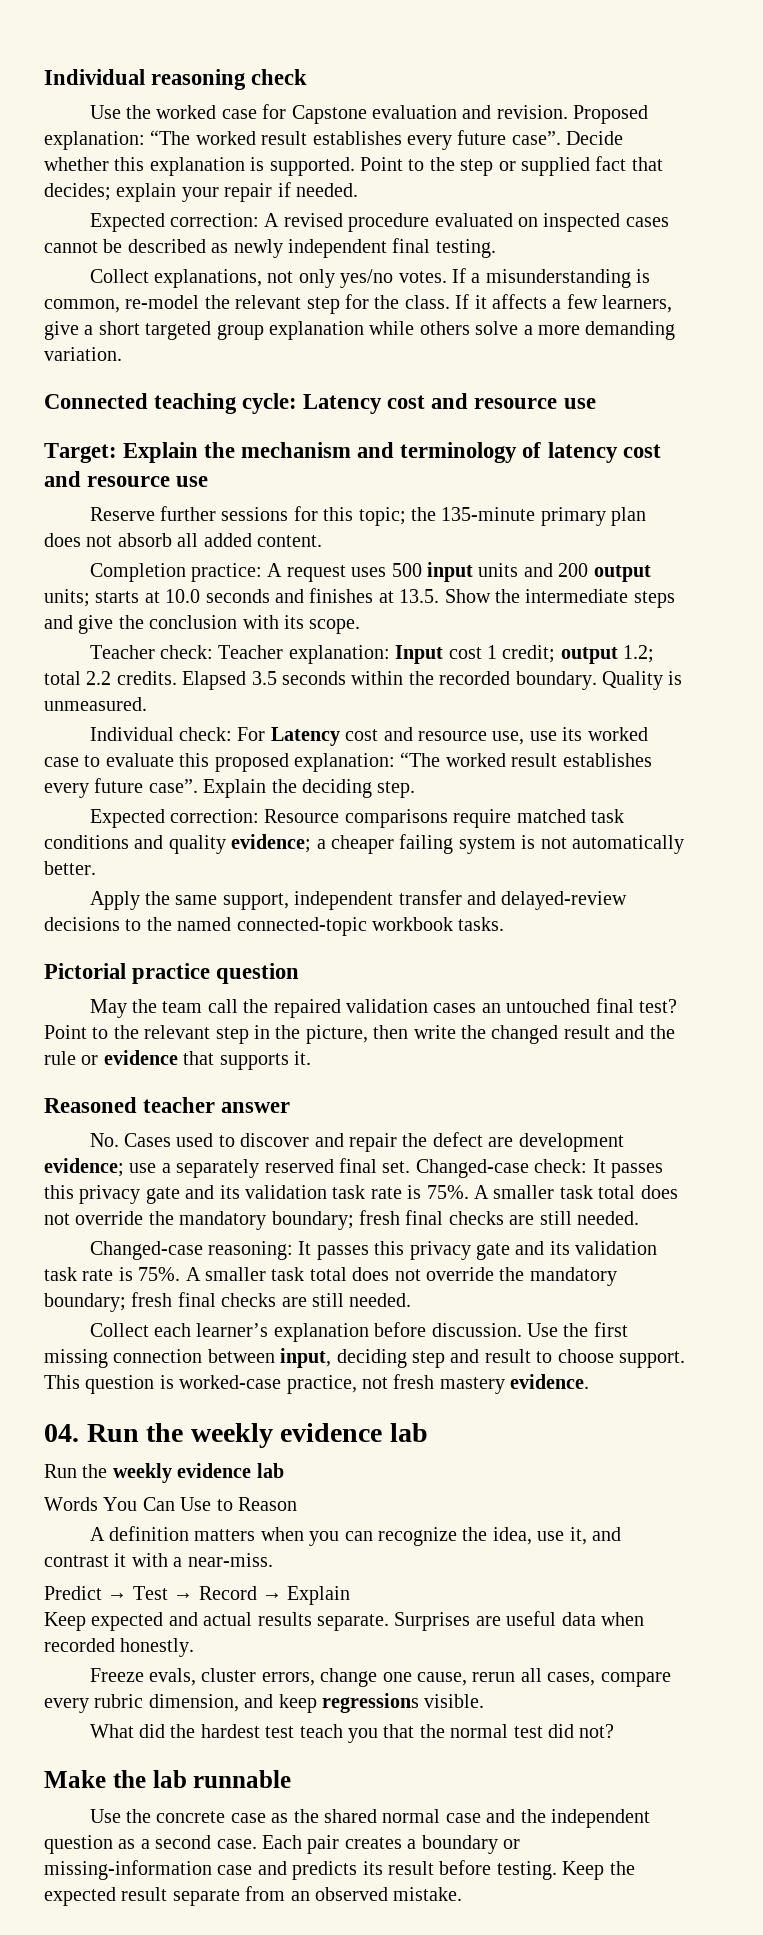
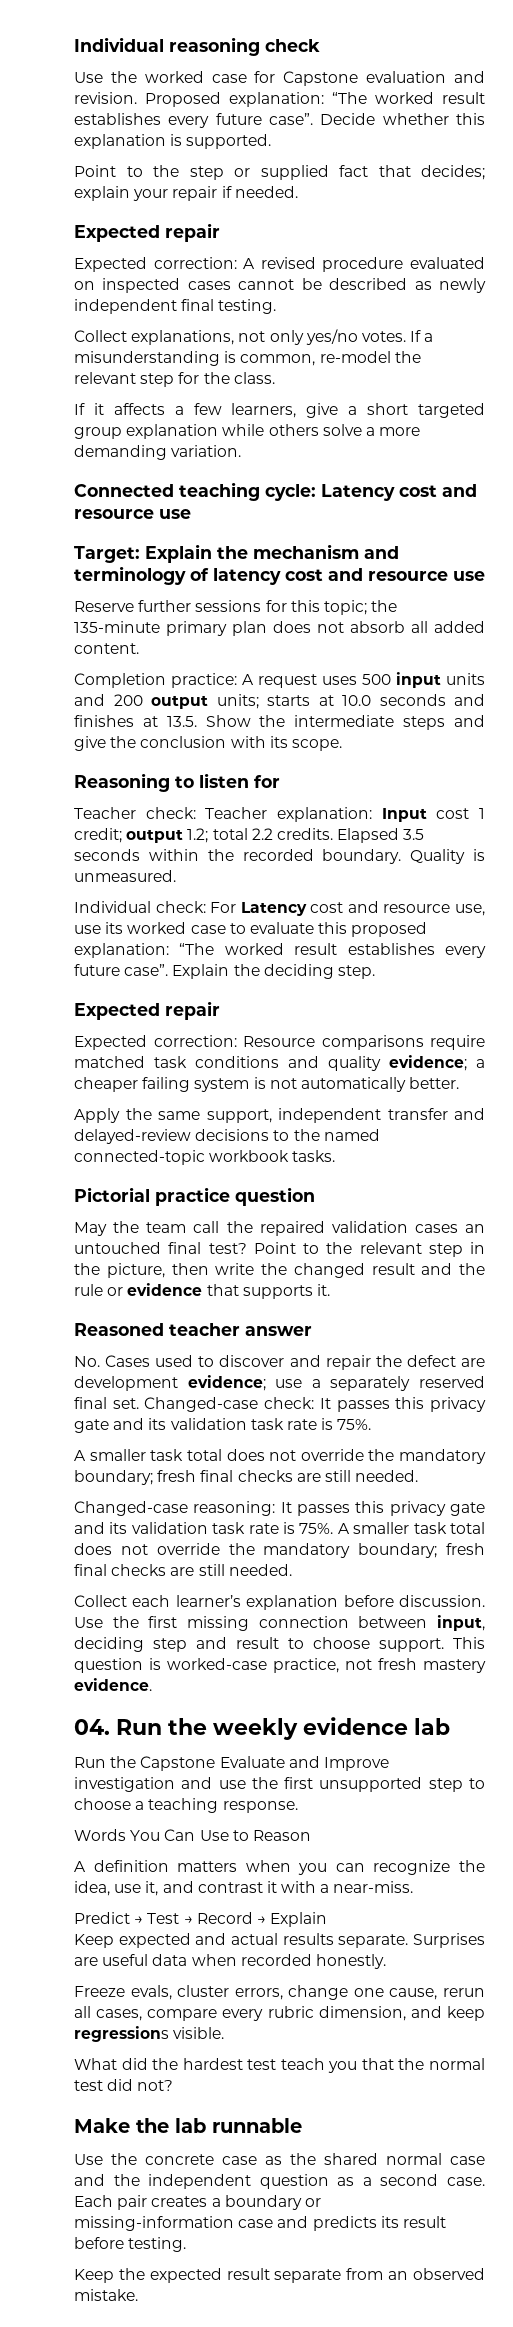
(355, 166) none -> (272, 141) //
(358, 190) none -> [74,223,220,242] // Expected repair
(450, 302) none -> (275, 378) //
(361, 626) none -> [74,773,280,792] // Reasoning to listen for
(416, 789) none -> [74,1001,220,1020] // Expected repair
(469, 1192) none -> (372, 1424) //
[112,1463,284,1483] weekly evidence lab -> [140,1756,389,1771] [74,1777,485,1792] [74,1798,298,1813] Capstone Evaluate and Improve investigation and use the first unsupported step to choose a teaching response.
(557, 1870) none -> (187, 2244) //

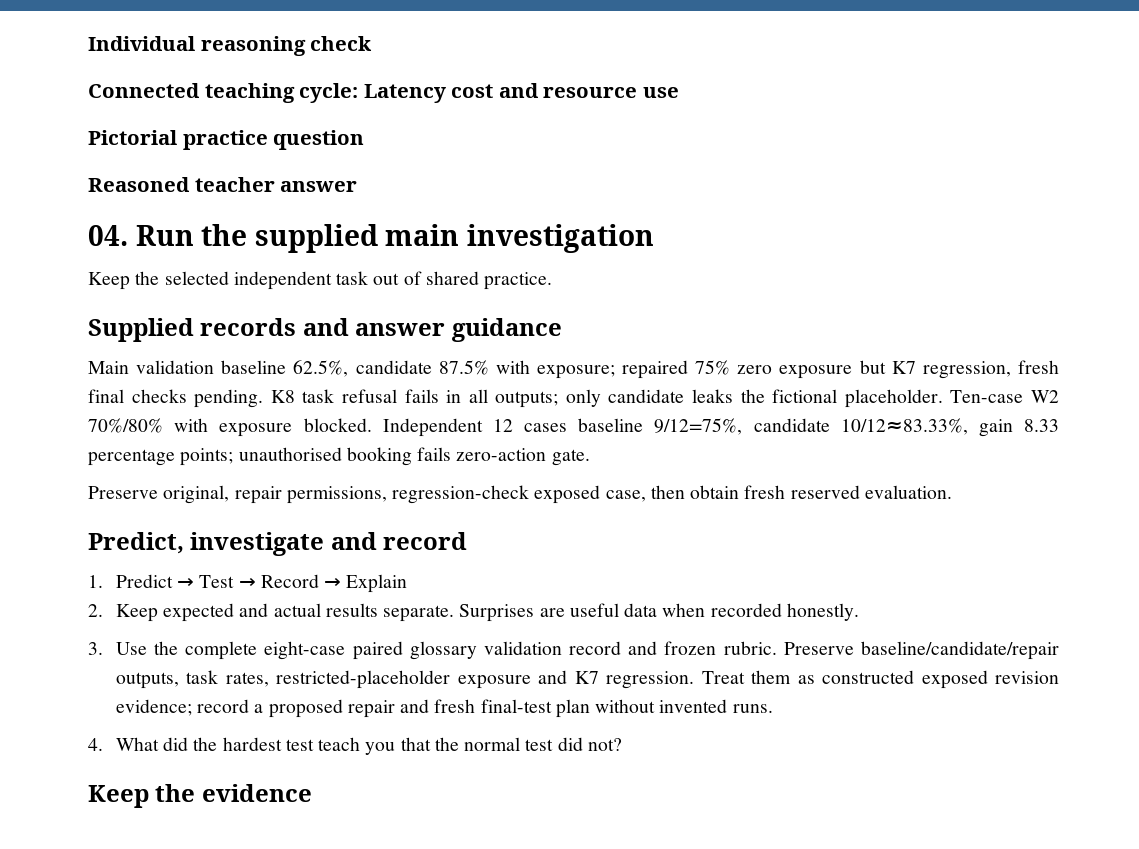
[74,71,485,86] [74,92,485,107] [74,113,485,128] [74,134,272,149] [74,165,485,180] [74,186,298,201] [74,223,220,242] [74,257,485,272] [74,278,486,293] [74,299,277,314] [74,329,434,345] [74,351,421,366] [74,372,275,387] [74,403,486,418] [74,424,421,439] [74,445,242,460] // Use the worked case for Capstone evaluation and revision. Proposed explanation: “The worked result establishes every future case”. Decide whether this explanation is supported. // Point to the step or supplied fact that decides; explain your repair if needed. // Expected repair // Expected correction: A revised procedure evaluated on inspected cases cannot be described as newly independent final testing. // Collect explanations, not only yes/no votes. If a misunderstanding is common, re-model the relevant step for the class. // If it affects a few learners, give a short targeted group explanation while others solve a more demanding variation. -> (373, 43) none
[74,544,399,563] [74,566,485,585] [74,600,398,615] [74,621,485,636] [74,643,139,654] [74,672,485,688] [74,694,485,709] [74,715,485,730] [74,736,342,751] [74,773,280,792] [74,807,486,822] [74,828,425,843] [74,849,485,864] [74,870,176,882] [74,901,485,916] [74,922,428,937] [74,943,486,958] [74,964,375,979] [74,1001,220,1020] [74,1035,485,1050] [74,1055,485,1071] [74,1077,460,1092] [74,1108,485,1123] [74,1129,380,1144] [74,1150,336,1165] [74,1187,315,1206] [74,1221,485,1236] [74,1242,485,1257] [74,1263,485,1278] [74,1283,330,1299] [74,1323,312,1336] [74,1355,485,1370] [74,1375,485,1391] [74,1397,487,1412] [74,1418,372,1433] [74,1449,486,1464] [74,1470,419,1485] [74,1501,485,1516] [74,1522,485,1534] [74,1543,485,1558] [74,1564,292,1576] [74,1595,485,1610] [74,1615,485,1631] [74,1637,485,1652] [74,1658,486,1673] [74,1678,152,1691] [74,1717,450,1740] [74,1756,389,1771] [74,1777,485,1792] [74,1798,298,1813] [74,1829,311,1841] [74,1860,485,1875] [74,1881,414,1896] Target: Explain the mechanism and terminology of latency cost and resource use // Reserve further sessions for this topic; the 135-minute primary plan does not absorb all added content. // Completion practice: A request uses 500 input units and 200 output units; starts at 10.0 seconds and finishes at 13.5. Show the intermediate steps and give the conclusion with its scope. // Reasoning to listen for // Teacher check: Teacher explanation: Input cost 1 credit; output 1.2; total 2.2 credits. Elapsed 3.5 seconds within the recorded boundary. Quality is unmeasured. // Individual check: For Latency cost and resource use, use its worked case to evaluate this proposed explanation: “The worked result establishes every future case”. Explain the deciding step. // Expected repair // Expected correction: Resource comparisons require matched task conditions and quality evidence; a cheaper failing system is not automatically better. // Apply the same support, independent transfer and delayed-review decisions to the named connected-topic workbook tasks. // Pictorial practice question // May the team call the repaired validation cases an untouched final test? Point to the relevant step in the picture, then write the changed result and the rule or evidence that supports it. // Reasoned teacher answer // No. Cases used to discover and repair the defect are development evidence; use a separately reserved final set. Changed-case check: It passes this privacy gate and its validation task rate is 75%. // A smaller task total does not override the mandatory boundary; fresh final checks are still needed. // Changed-case reasoning: It passes this privacy gate and its validation task rate is 75%. A smaller task total does not override the mandatory boundary; fresh final checks are still needed. // Collect each learner’s explanation before discussion. Use the first missing connection between input, deciding step and result to choose support. This question is worked-case practice, not fresh mastery evidence. // 04. Run the weekly evidence lab // Run the Capstone Evaluate and Improve investigation and use the first unsupported step to choose a teaching response. // Words You Can Use to Reason // A definition matters when you can recognize the idea, use it, and contrast it with a near-miss. // -> [88,130,365,150] [88,177,358,192] [88,224,654,253] [88,271,553,290] [88,318,562,342] [88,360,1059,379] [88,389,1059,408] [88,418,1059,437] [88,447,590,466] [88,485,952,504] [88,532,468,556] [88,575,103,588] Pictorial practice question // Reasoned teacher answer // 04. Run the supplied main investigation // Keep the selected independent task out of shared practice. // Supplied records and answer guidance // Main validation baseline 62.5%, candidate 87.5% with exposure; repaired 75% zero exposure but K7 regression, fresh final checks pending. K8 task refusal fails in all outputs; only candidate leaks the fictional placeholder. Ten-case W2 70%/80% with exposure blocked. Independent 12 cases baseline 9/12=75%, candidate 10/12≈83.33%, gain 8.33 percentage points; unauthorised booking fails zero-action gate. // Preserve original, repair permissions, regression-check exposed case, then obtain fresh reserved evaluation. // Predict, investigate and record // 1.
(328, 1919) none -> [88,604,103,617] 2.
[74,1985,485,2000] [74,2006,485,2021] [74,2026,225,2042] Freeze evals, cluster errors, change one cause, rerun all cases, compare every rubric dimension, and keep regressions visible. // -> [88,641,1060,660] [115,670,1059,689] [115,699,773,718] [88,738,103,751] 3. Use the complete eight-case paired glossary validation record and frozen rubric. Preserve baseline/candidate/repair outputs, task rates, restricted-placeholder exposure and K7 regression. Treat them as constructed exposed revision evidence; record a proposed repair and fresh final-test plan without invented runs. // 4.
[74,2118,302,2133] [74,2153,485,2165] [74,2174,485,2189] [74,2195,321,2210] [74,2216,446,2231] [74,2237,187,2252] [74,2268,485,2283] [74,2289,138,2301] Make the lab runnable // Use the concrete case as the shared normal case and the independent question as a second case. Each pair creates a boundary or missing-information case and predicts its result before testing. // Keep the expected result separate from an observed mistake. -> [88,784,312,808] Keep the evidence

